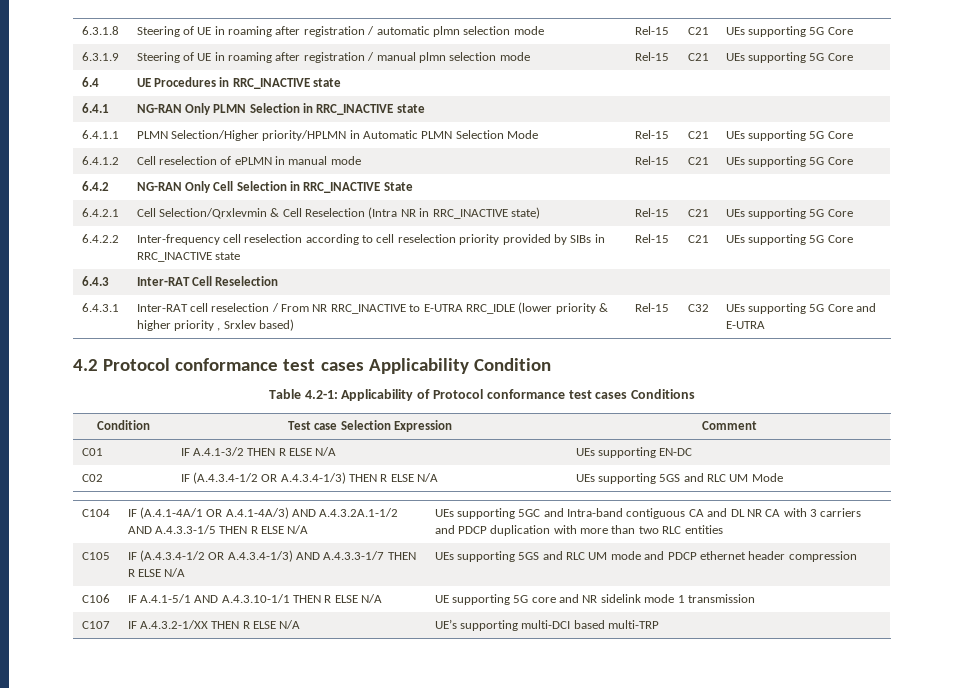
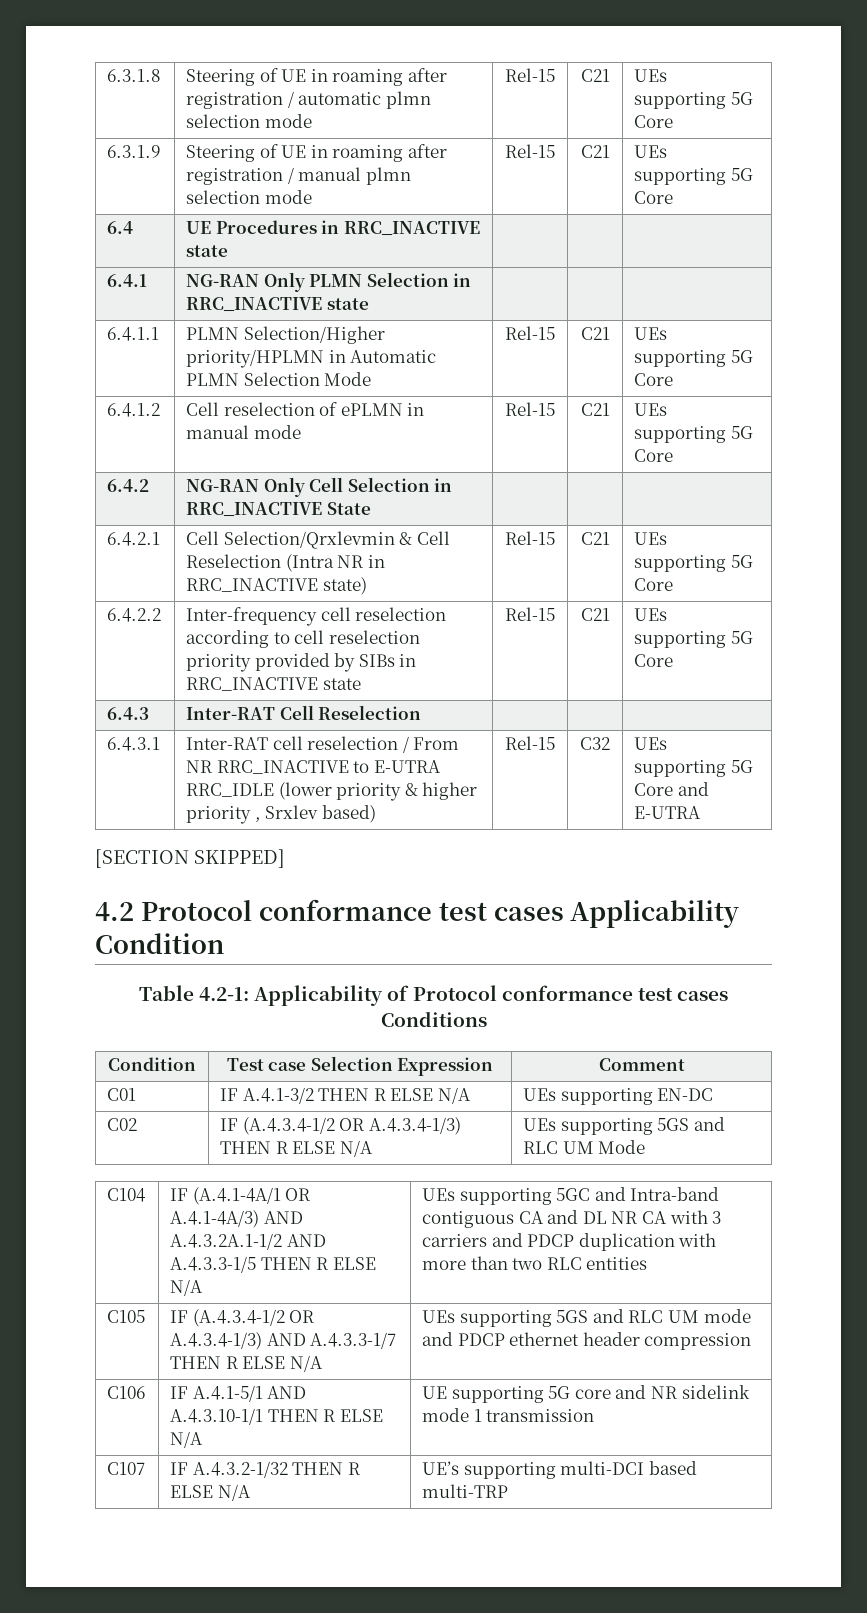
(765, 325) none -> [95,849,286,868] // [SECTION SKIPPED]
[139,620,208,629] A.4.3.2-1/XX -> [192,1461,288,1478] A.4.3.2-1/32

